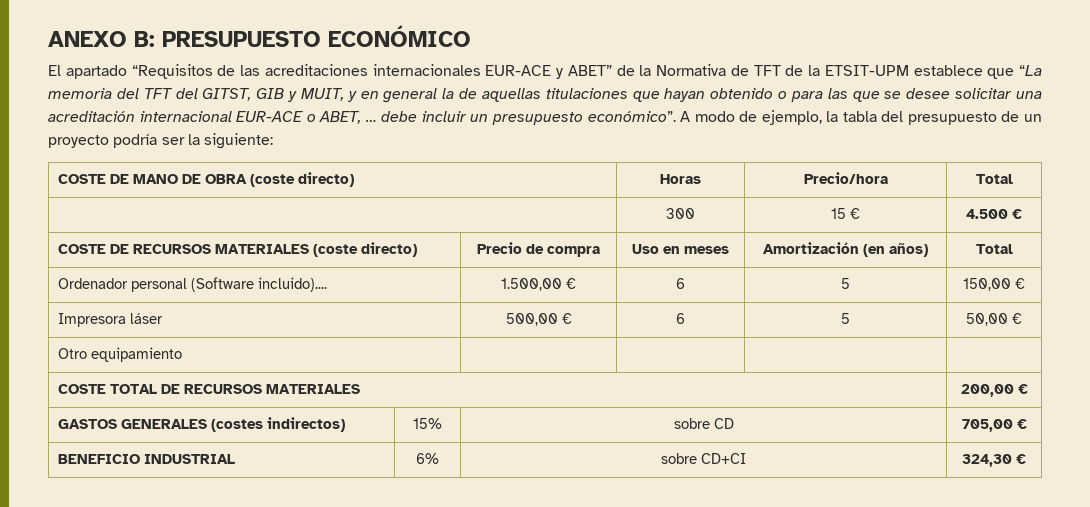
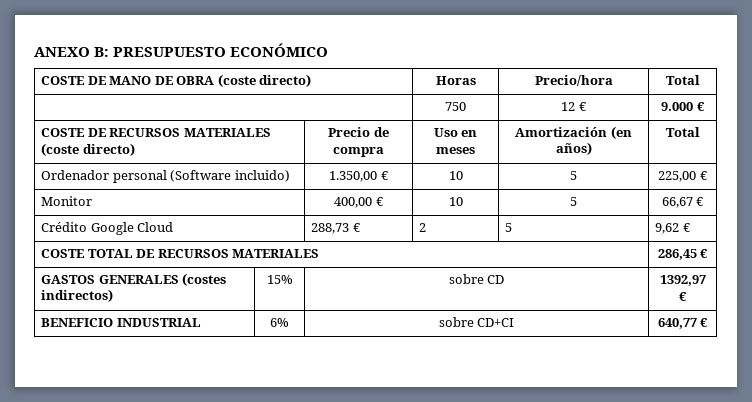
[48,64,1042,79] [48,88,1042,103] [48,110,1042,125] [48,133,274,149] // El apartado “Requisitos de las acreditaciones internacionales EUR-ACE y ABET” de la Normativa de TFT de la ETSIT-UPM establece que “La memoria del TFT del GITST, GIB y MUIT, y en general la de aquellas titulaciones que hayan obtenido o para las que se desee solicitar una acreditación internacional EUR-ACE o ABET, … debe incluir un presupuesto económico”. A modo de ejemplo, la tabla del presupuesto de un proyecto podría ser la siguiente: -> (329, 50) none
[666,208,695,219] [831,208,860,219] [966,209,1008,219] 300 | 15 € | 4.500 -> [445,102,466,111] [561,102,586,111] [661,102,694,111] 750 | 12 € | 9.000
[257,277,327,292] [501,278,576,291] [676,278,685,289] [841,278,850,289] [963,278,1025,291] [57,313,163,327] [505,313,572,326] [676,313,685,324] [841,313,850,324] [966,313,1022,326] [57,347,182,362] incluido).... | 1.500,00 € | 6 | 5 | 150,00 € // Impresora láser | 500,00 € | 6 | 5 | 50,00 € // Otro equipamiento | | | | -> [234,170,290,182] [329,171,388,182] [448,171,463,180] [570,171,577,180] [658,171,707,182] [41,196,93,206] [334,197,383,208] [448,197,463,206] [570,197,577,206] [661,197,704,208] [41,222,174,235] [311,223,360,234] [419,223,427,232] [505,223,513,232] [655,223,690,234] incluido) | 1.350,00 € | 10 | 5 | 225,00 € // Monitor | 400,00 € | 10 | 5 | 66,67 € // Crédito Google Cloud | 288,73 € | 2 | 5 | 9,62 €
[960,384,1014,397] 200,00 -> [657,249,697,260] 286,45
[961,419,1013,432] 705,00 -> [659,275,706,286] 1392,97
[962,454,1012,467] 324,30 -> [657,318,697,329] 640,77

